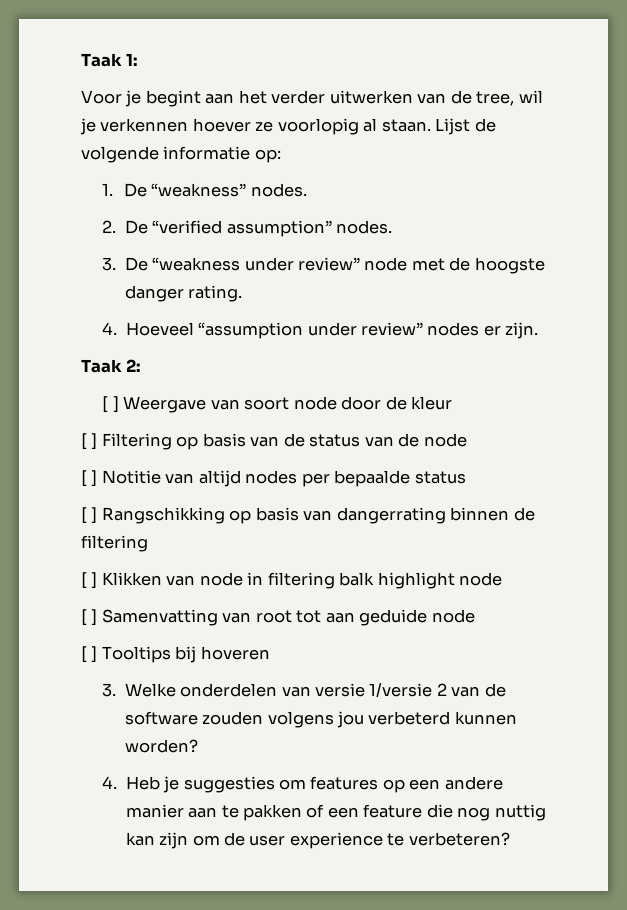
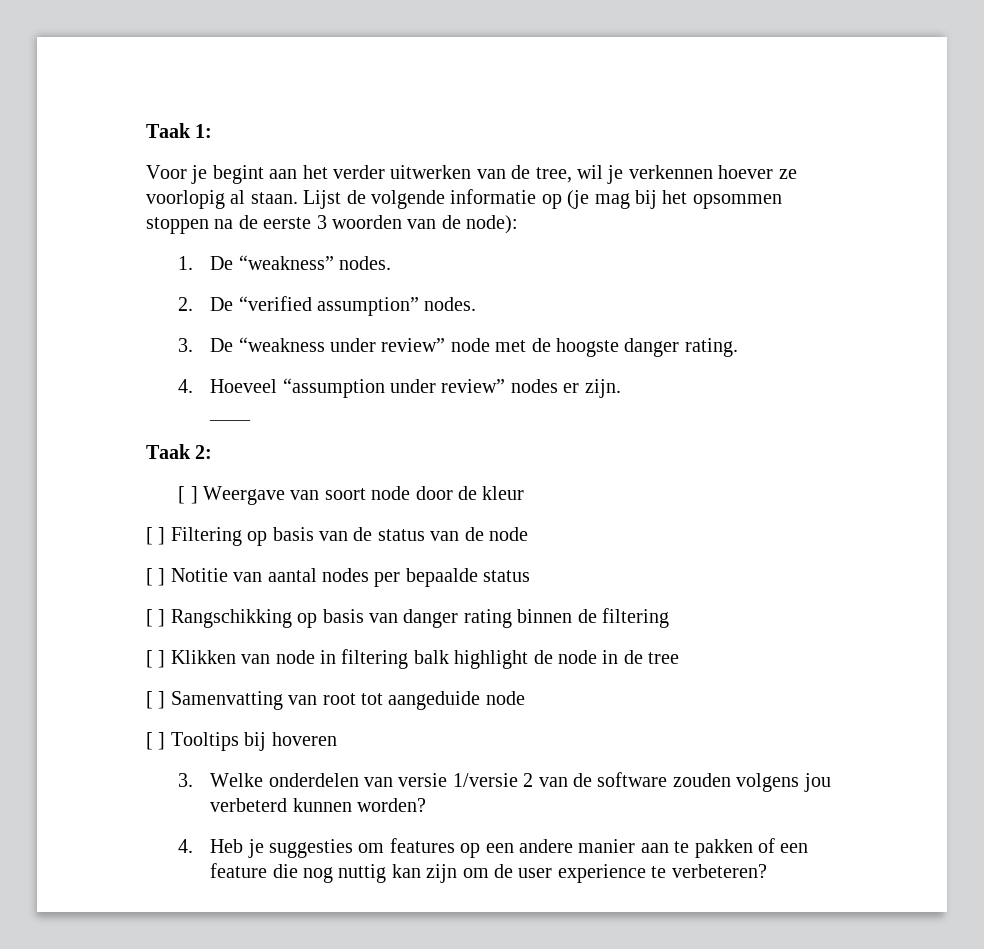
[254,149,281,163] op: -> [541,190,782,209] [146,215,519,234] op (je mag bij het opsommen stoppen na de eerste 3 woorden van de node):
(539, 330) none -> [209,418,252,421] // ____
[198,470,241,487] altijd -> [267,568,317,582] aantal
[336,507,446,524] dangerrating -> [403,609,512,628] danger rating
[459,572,503,586] node -> [533,650,680,664] de node in de tree
[325,609,428,626] aan geduide -> [388,691,481,710] aangeduide

